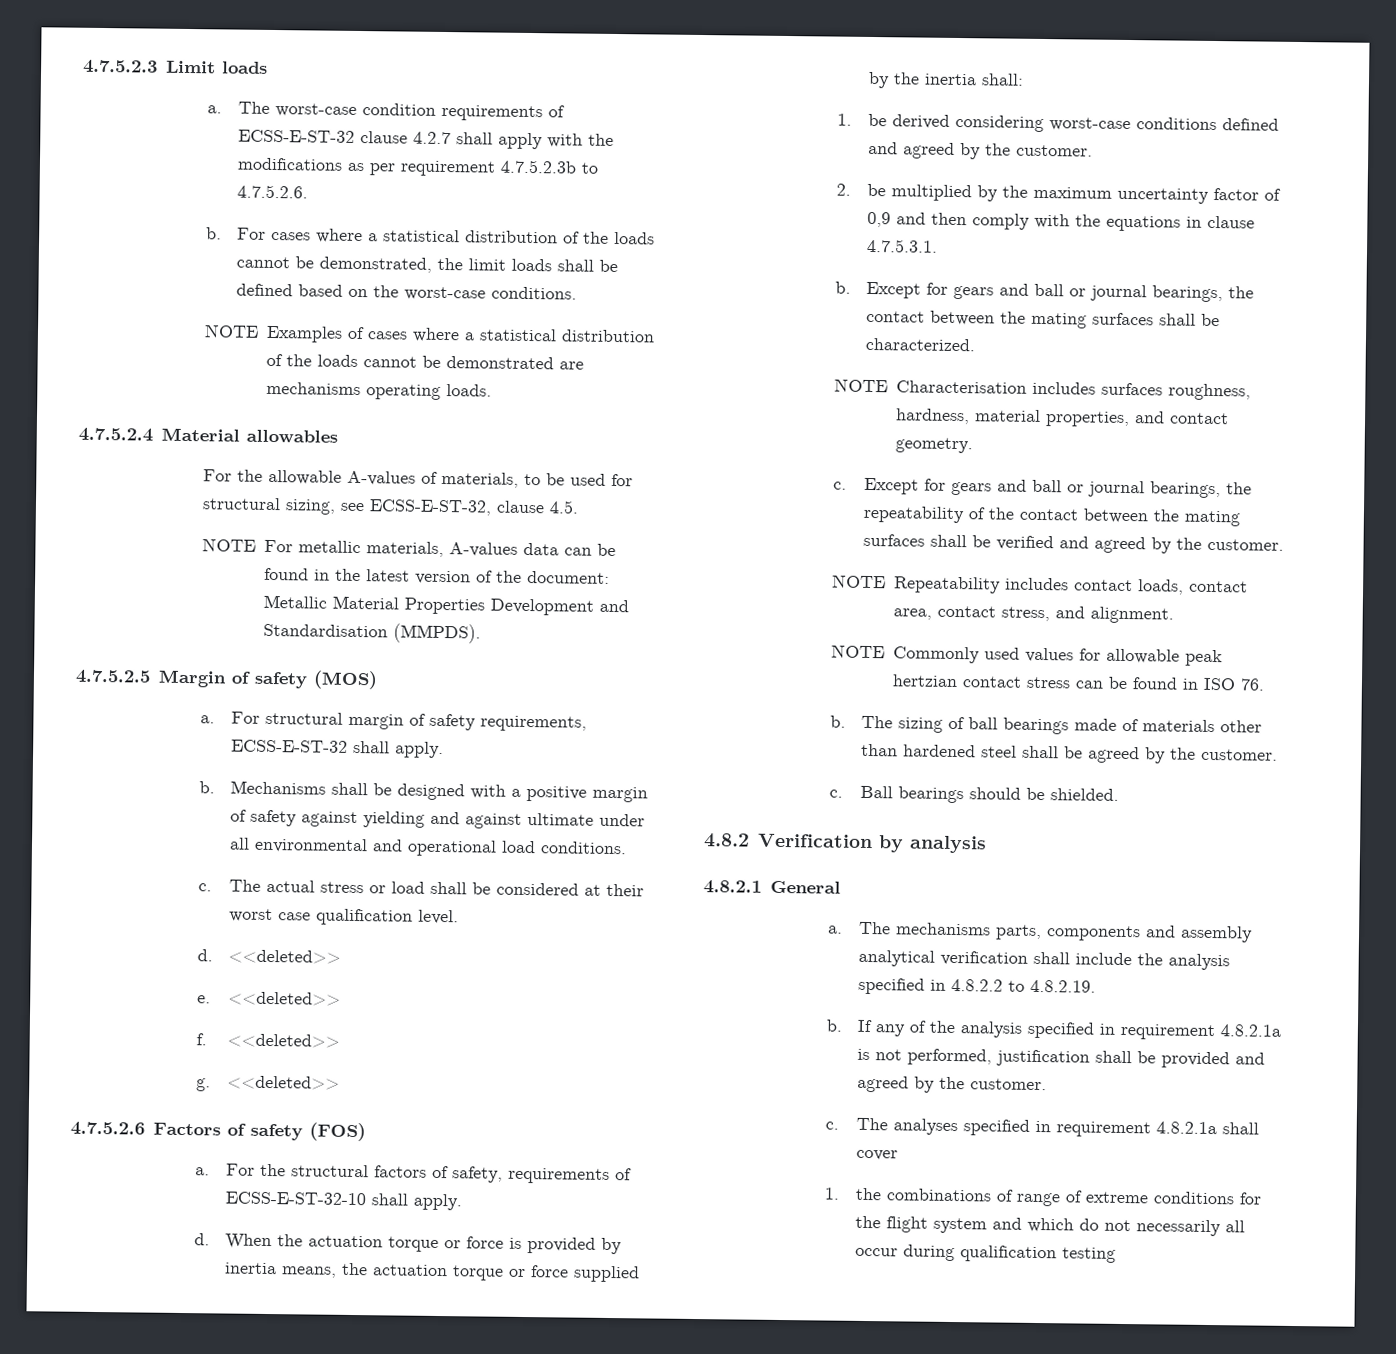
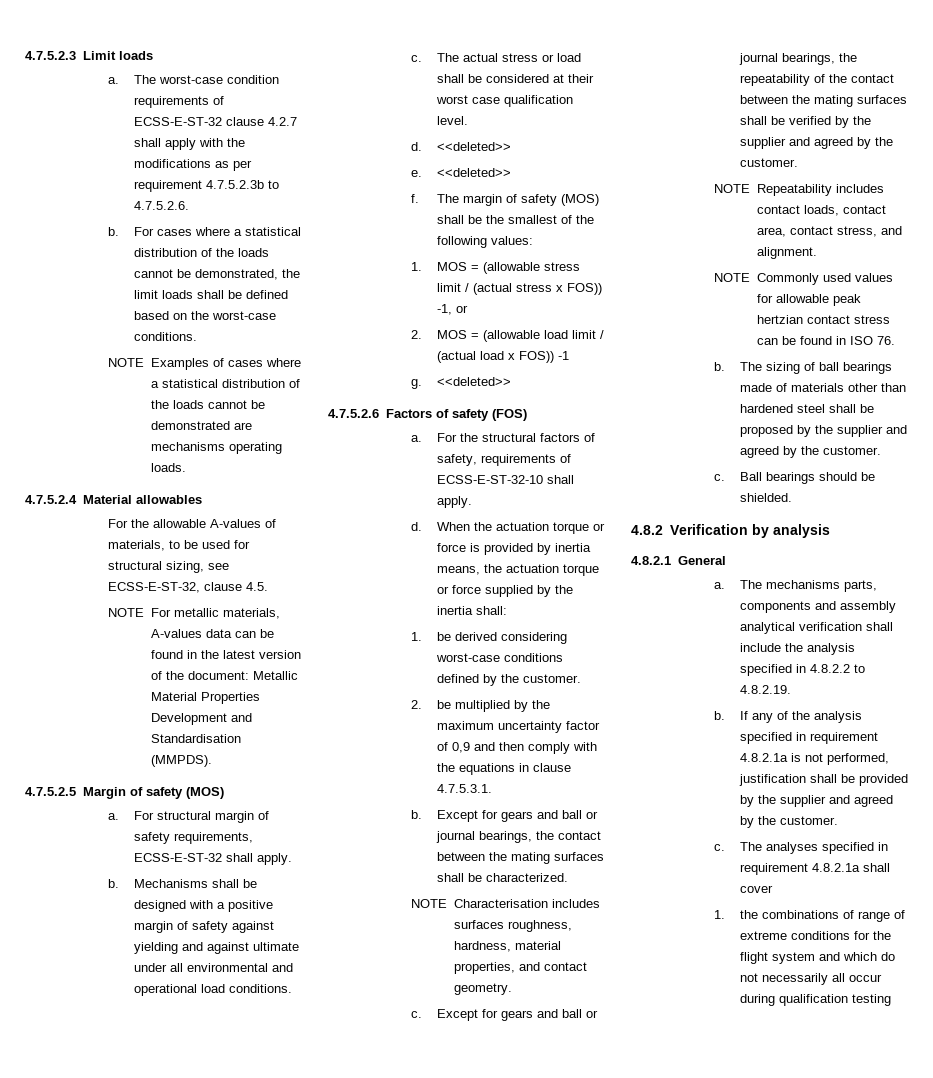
[227,1033,341,1048] <<deleted>> -> [436,194,599,206] [436,215,594,224] [436,236,533,248] [411,262,580,274] [436,283,602,295] [436,304,468,315] [411,330,604,342] [436,351,569,363] The margin of safety (MOS) shall be the smallest of the following values: // 1. MOS = (allowable stress limit / (actual stress x FOS)) -1, or // 2. MOS = (allowable load limit / (actual load x FOS)) -1
[868,141,956,159] and agreed -> (479, 678) none
(1055, 543) none -> [834,116,871,128] [739,137,786,149] by the supplier
(1084, 752) none -> [739,425,907,437] proposed by the supplier and
(1231, 1060) none -> [739,795,826,807] by the supplier

